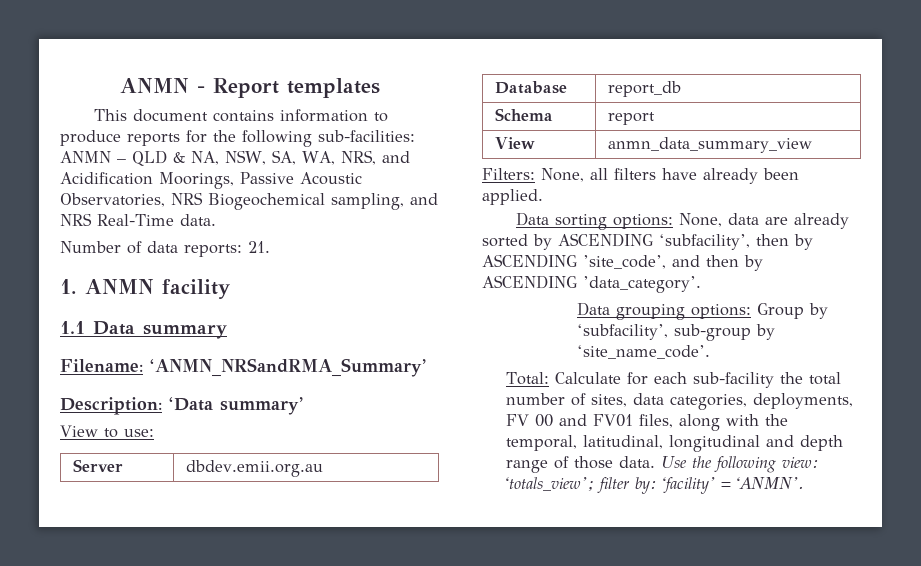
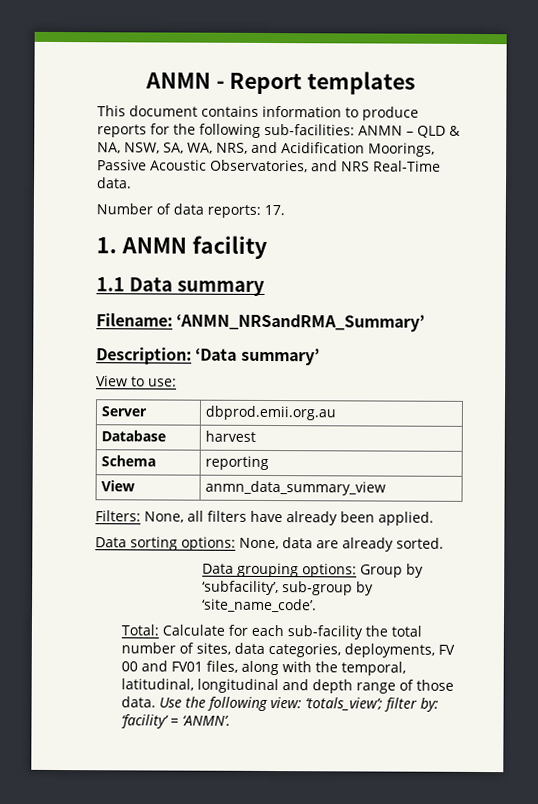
[171,192,404,210] NRS Biogeochemical sampling, -> (308, 166) none
[248,241,270,253] 21. -> [264,204,285,216] 17.
[185,460,323,477] dbdev.emii.org.au -> [204,405,336,421] dbprod.emii.org.au
[607,81,681,97] report_db -> [204,430,256,442] harvest
[607,112,655,125] report -> [204,455,269,470] reporting
[482,233,813,250] [482,254,763,271] [482,275,701,293] sorted by ASCENDING ‘subfacility’, then by ASCENDING ’site_code’, and then by ASCENDING ’data_category’. -> [396,537,444,549] sorted.

